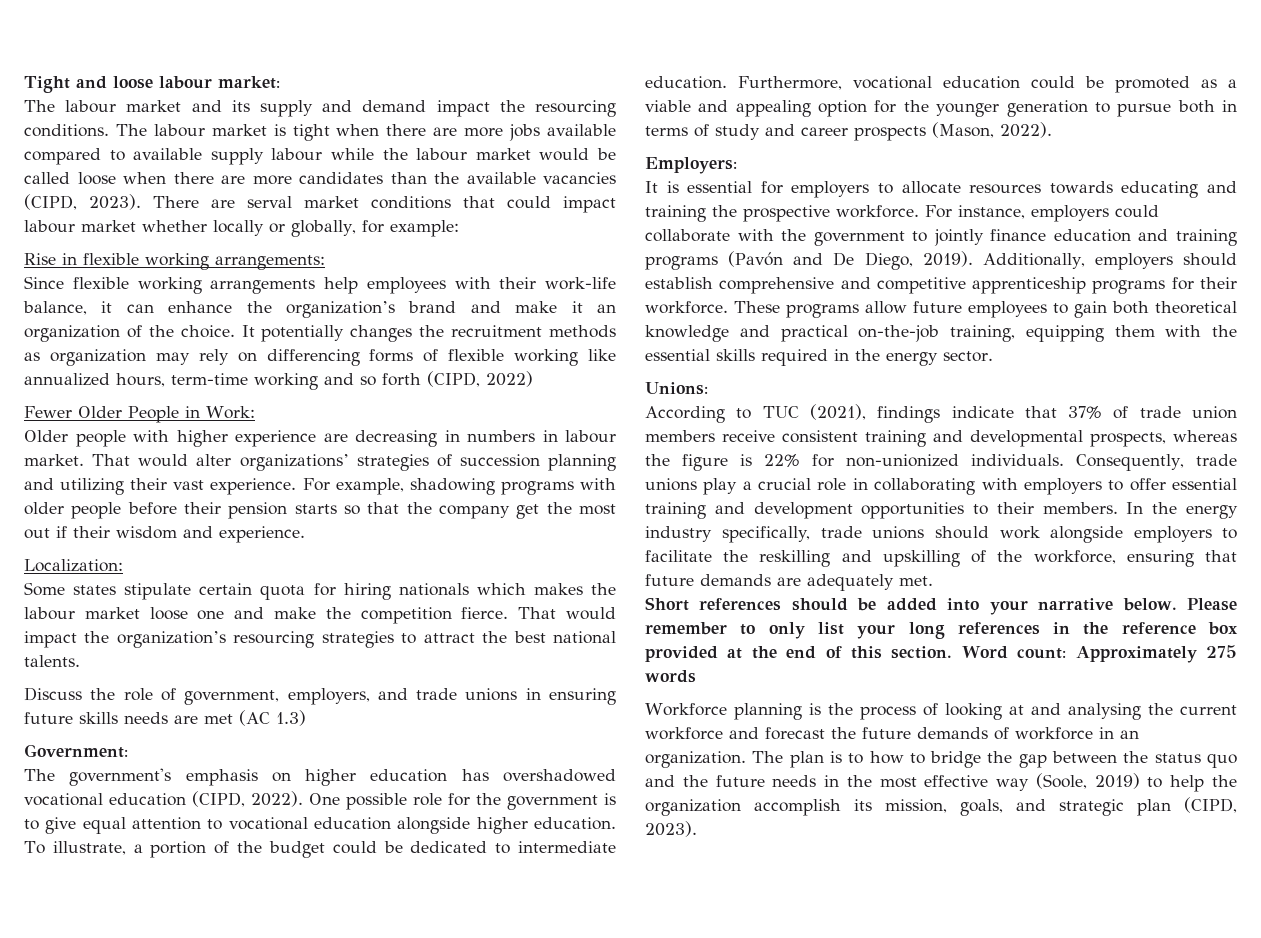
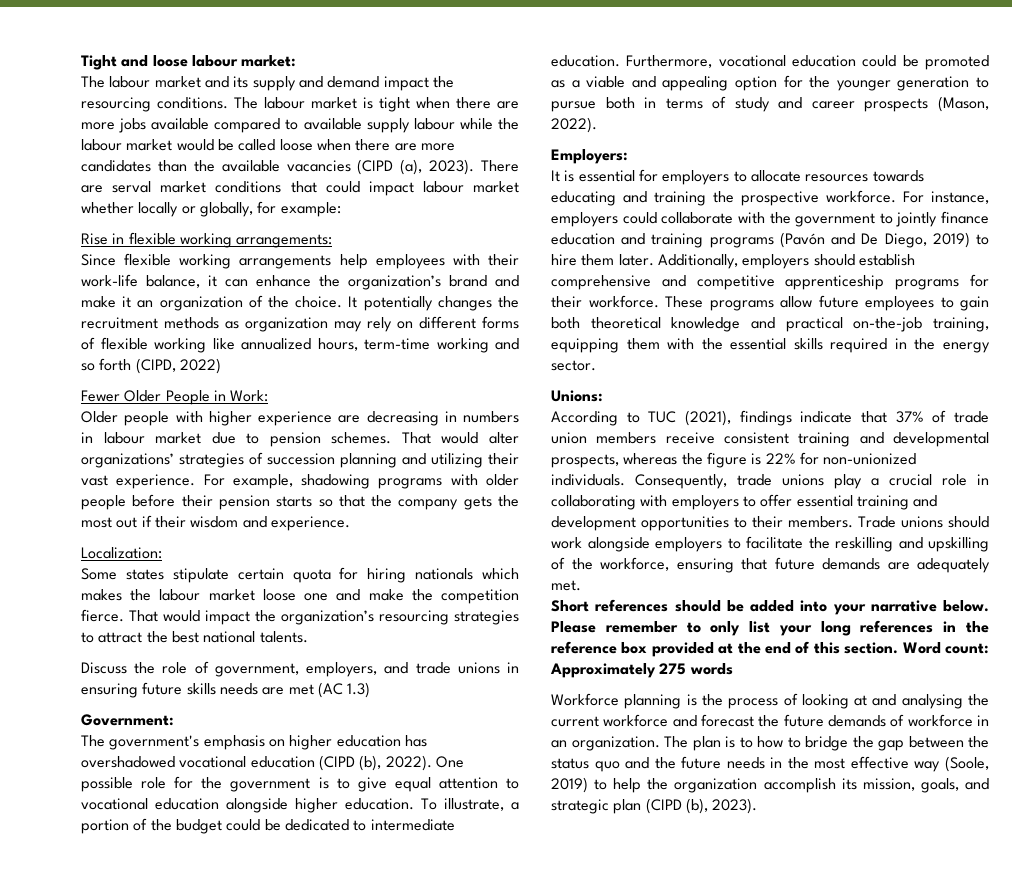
[24,194,77,210] (CIPD, -> [357,159,423,175] (CIPD (a),
[266,349,360,366] differencing -> [419,316,476,329] different
[24,454,84,466] market. -> [155,432,392,447] market due to pension schemes.
[516,504,540,519] get -> [463,496,492,510] gets
[192,791,245,807] (CIPD, -> [318,755,382,771] (CIPD (b),
[922,251,973,267] 2019). -> [932,232,989,248] [551,254,654,266] 2019) to hire them later.
[1126,502,1238,519] [645,526,862,543] In the energy industry specifically, trade -> [858,516,896,528] Trade
[1184,797,1237,813] (CIPD, -> [645,798,708,814] (CIPD (b),

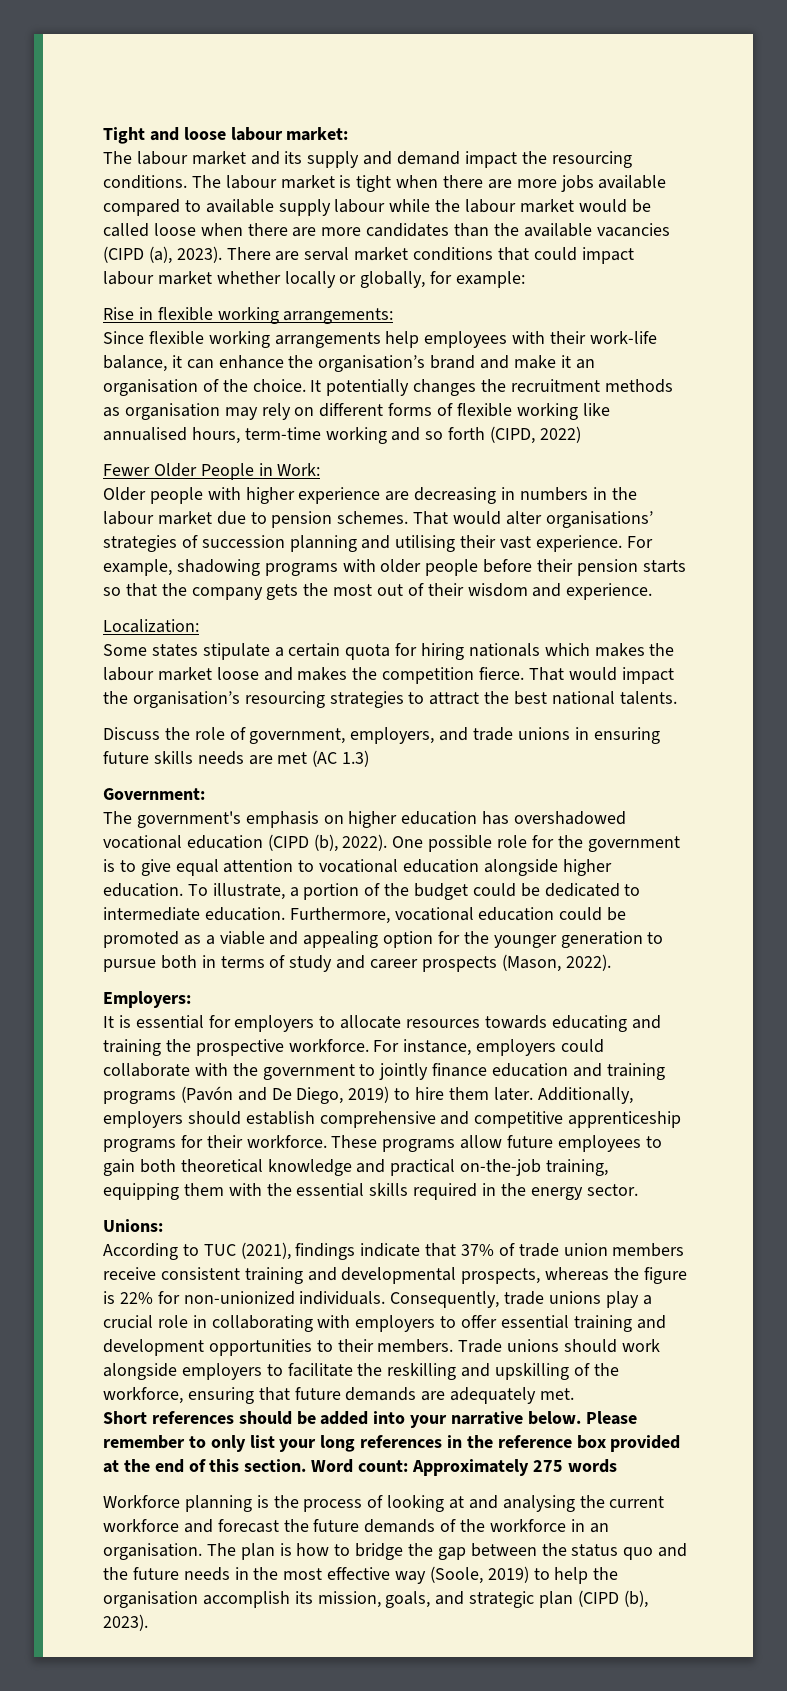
[348,275,441,290] organization’s -> [318,355,426,372] organisation’s
[159,296,243,311] organization -> [103,379,198,396] organisation
[245,317,328,332] organization -> [124,403,220,420] organisation
[241,338,311,350] annualized -> [103,427,187,441] annualised
(93, 437) none -> [611,487,637,500] the
[81,453,174,468] organizations’ -> [545,511,653,528] organisations’
[431,453,483,468] utilizing -> [395,535,456,552] utilising
[141,515,152,527] if -> [407,583,424,596] of
(229, 575) none -> [274,647,284,657] a
[304,589,404,601] one and make -> [263,667,348,681] and makes
[281,610,374,625] organization’s -> [132,691,240,708] organisation’s
(905, 720) none -> [460,1519,486,1532] the
[571,736,660,751] organization. -> [103,1543,202,1560] organisation.
[739,737,753,748] to -> (292, 1549) none
[674,778,758,793] organization -> [103,1591,198,1608] organisation

